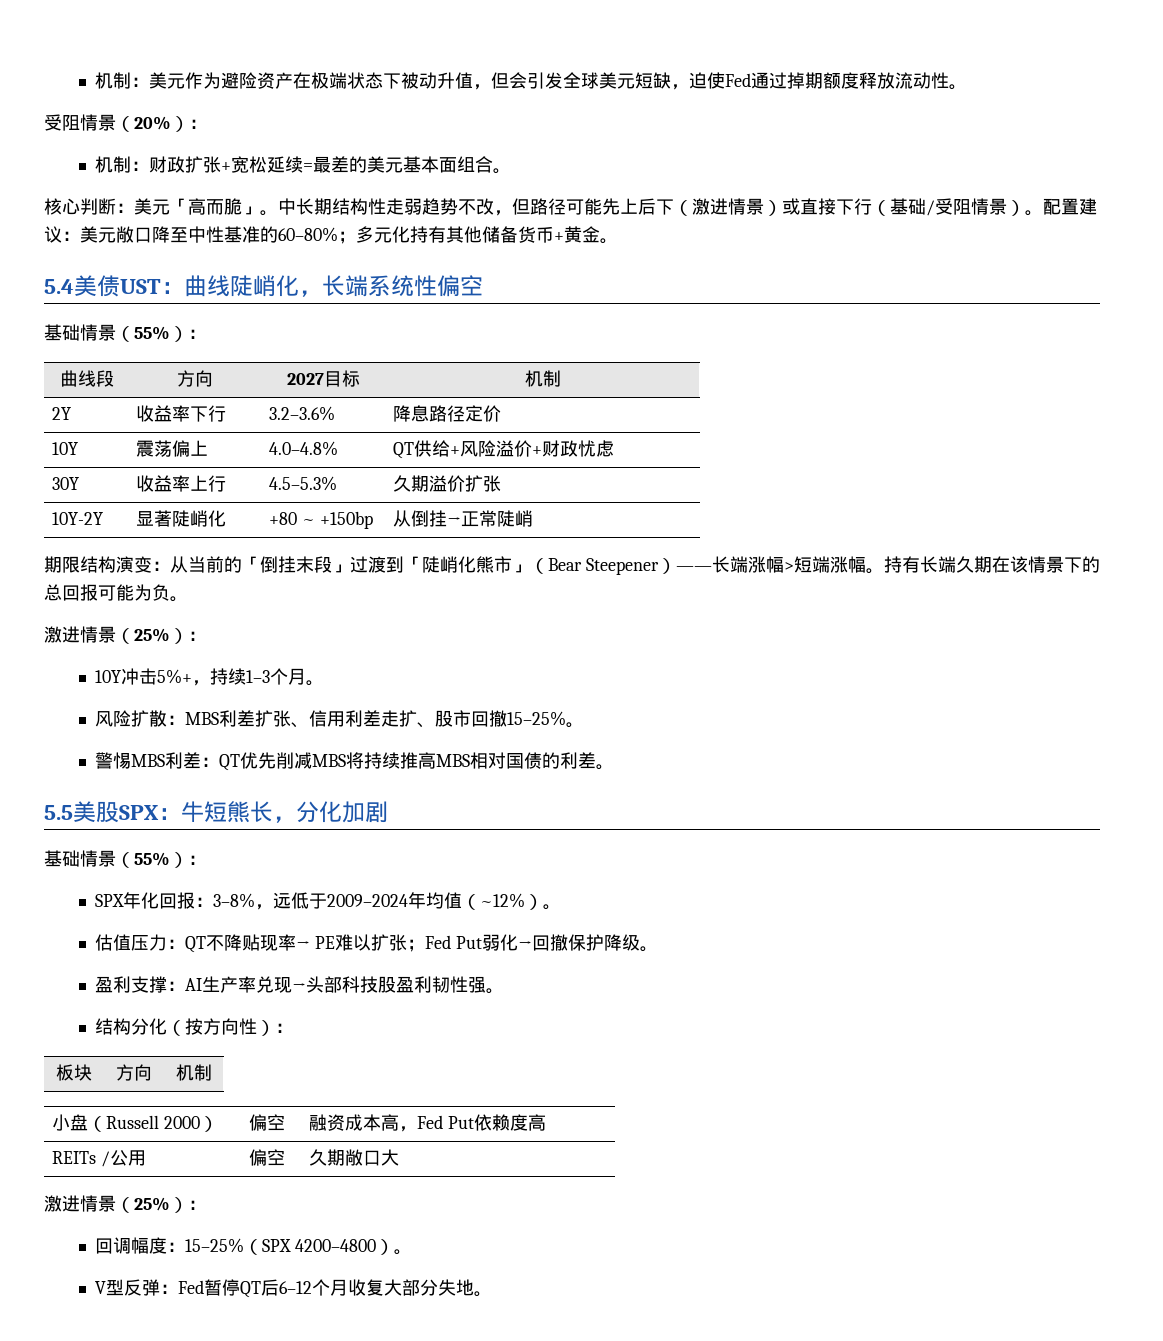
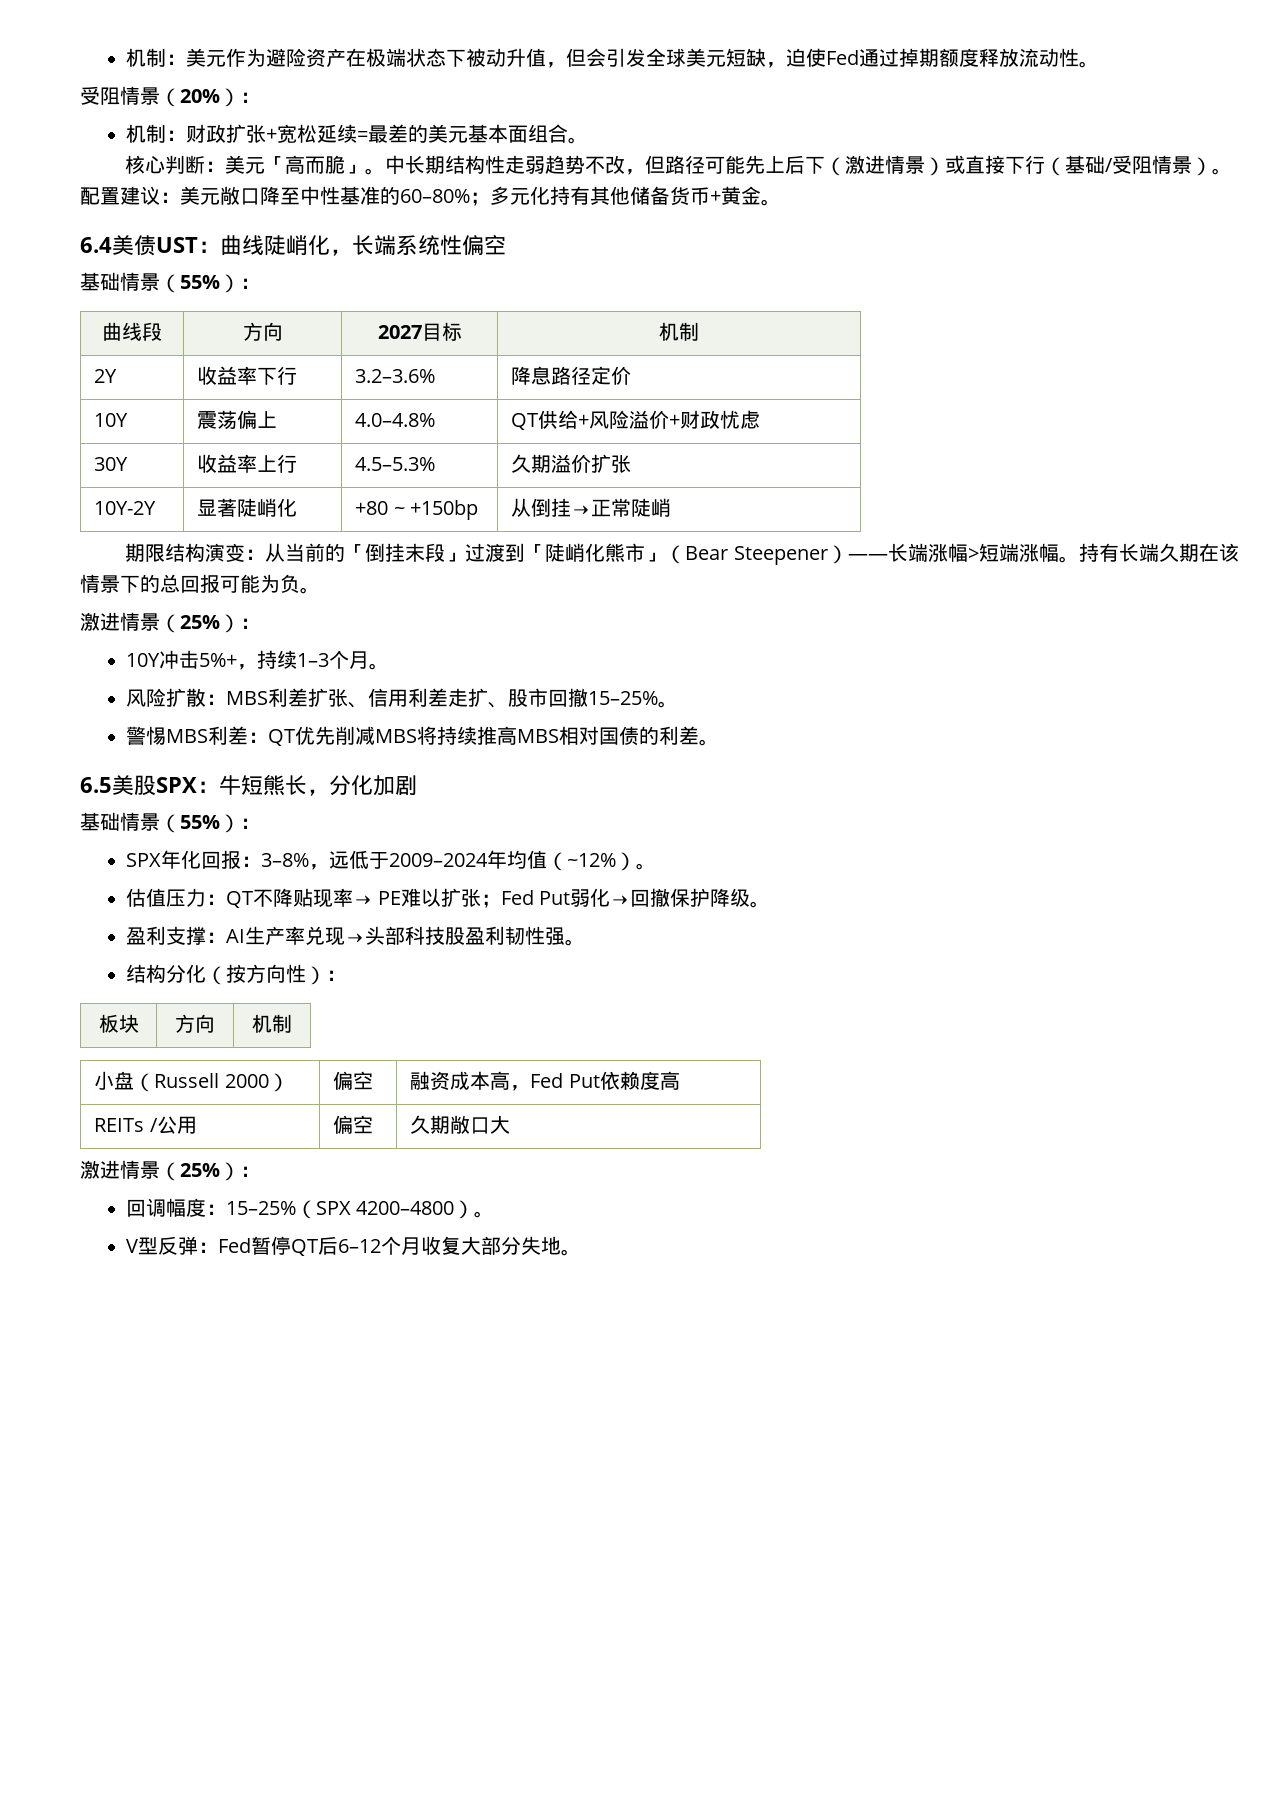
[44,279,74,294] 5.4 -> [80,237,112,253] 6.4
[44,805,73,820] 5.5 -> [80,777,112,793] 6.5

